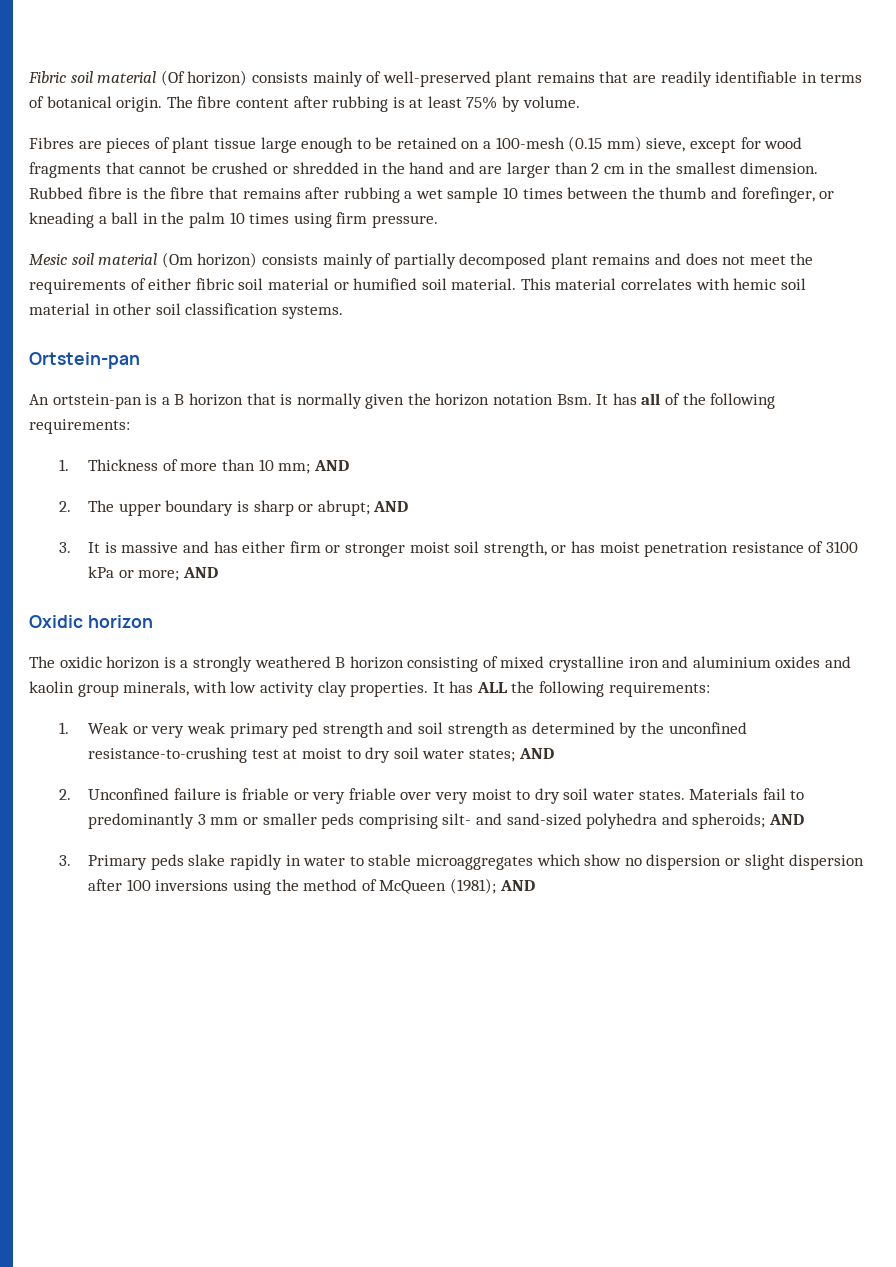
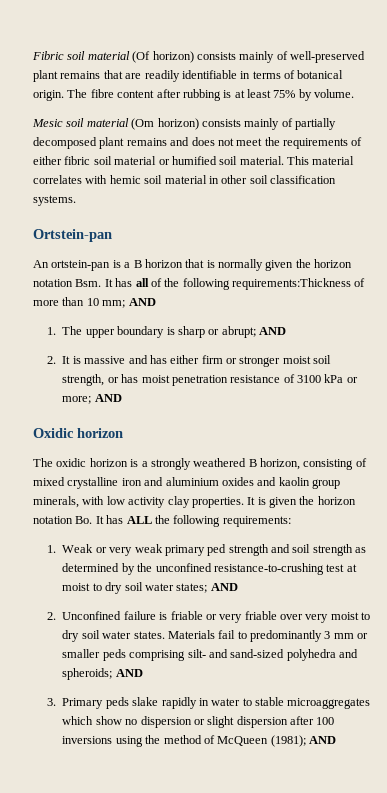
[29,136,803,153] [29,162,819,178] [29,187,835,203] [29,212,438,228] // Fibres are pieces of plant tissue large enough to be retained on a 100-mesh (0.15 mm) sieve, except for wood fragments that cannot be crushed or shredded in the hand and are larger than 2 cm in the smallest dimension. Rubbed fibre is the fibre that remains after rubbing a wet sample 10 times between the thumb and forefinger, or kneading a ball in the palm 10 times using firm pressure. -> (355, 93) none
[29,419,130,434] [58,459,159,471] requirements: // 1. Thickness -> [232,278,351,290] requirements:Thickness
[58,501,71,512] 2. -> [47,327,57,335] 1.
[58,542,71,553] 3. -> [47,356,57,364] 2.
[349,656,404,669] horizon -> [260,458,300,470] horizon,
(445, 687) none -> [257,496,356,508] [33,516,104,524] is given the horizon notation Bo. It

